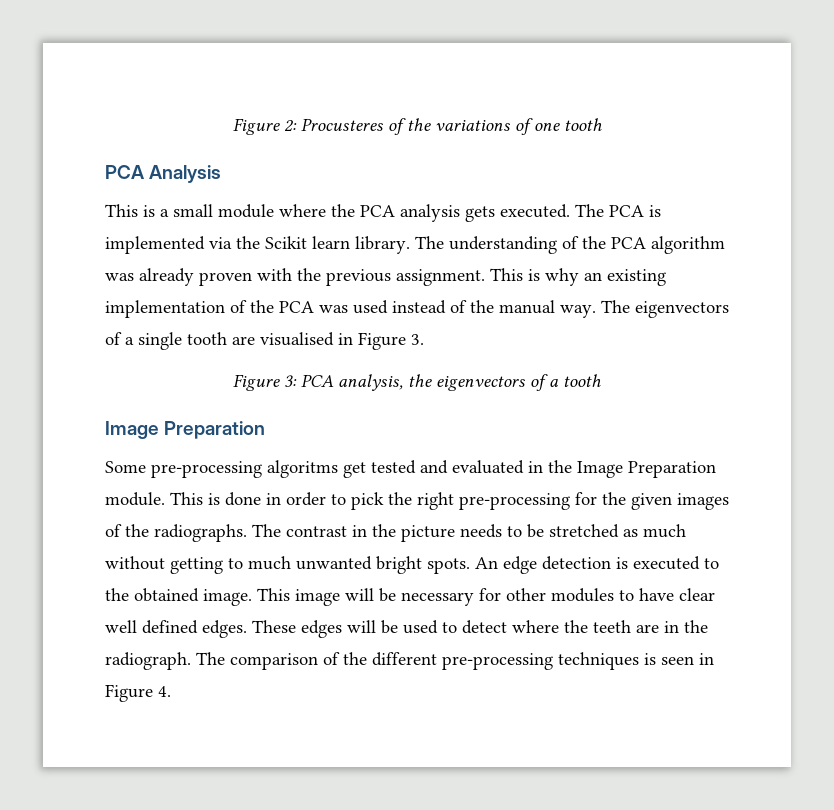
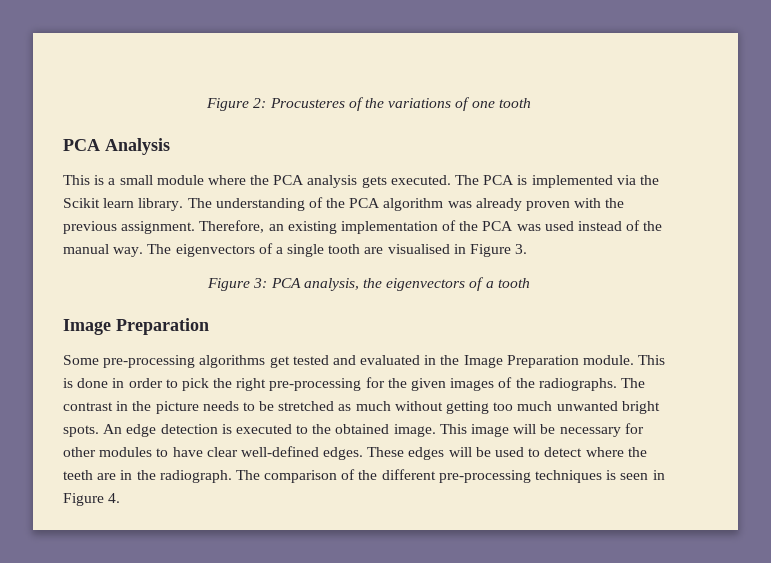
[490,268,579,286] This is why -> [199,220,265,233] Therefore,
[267,460,338,478] algoritms -> [199,355,266,368] algorithms
[228,558,243,569] to -> [493,402,514,411] too
[105,620,198,634] well defined -> [240,446,319,457] well-defined

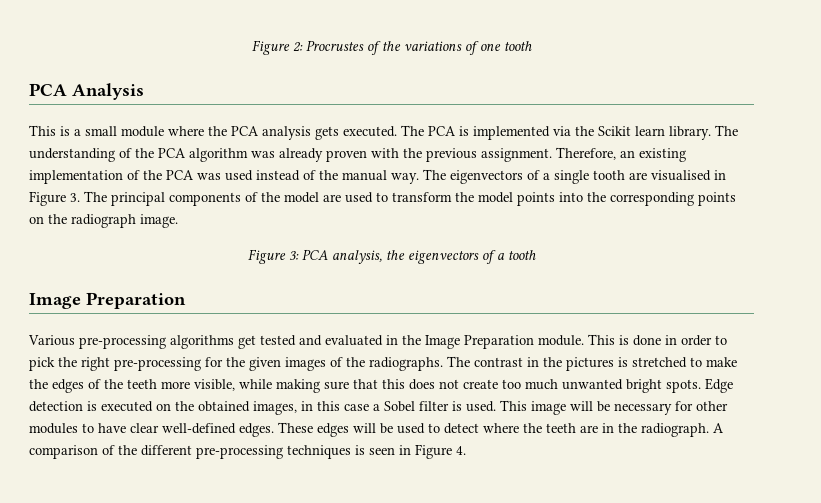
[269,98,345,108] Procusteres -> [305,40,364,51] Procrustes
(528, 249) none -> [84,191,736,206] [29,214,178,228] The principal components of the model are used to transform the model points into the corresponding points on the radiograph image.
[63,355,99,365] Some -> [28,335,75,346] Various
[155,401,490,414] picture needs to be stretched as much without getting -> [566,357,737,371] [29,379,498,393] pictures is stretched to make the edges of the teeth more visible, while making sure that this does not create
[103,424,157,437] An edge -> [705,378,733,393] Edge
[296,425,309,434] to -> [156,403,171,411] on
[393,424,436,437] image. -> [253,401,496,415] images, in this case a Sobel filter is used.
[235,470,260,480] The -> [713,423,724,433] A

